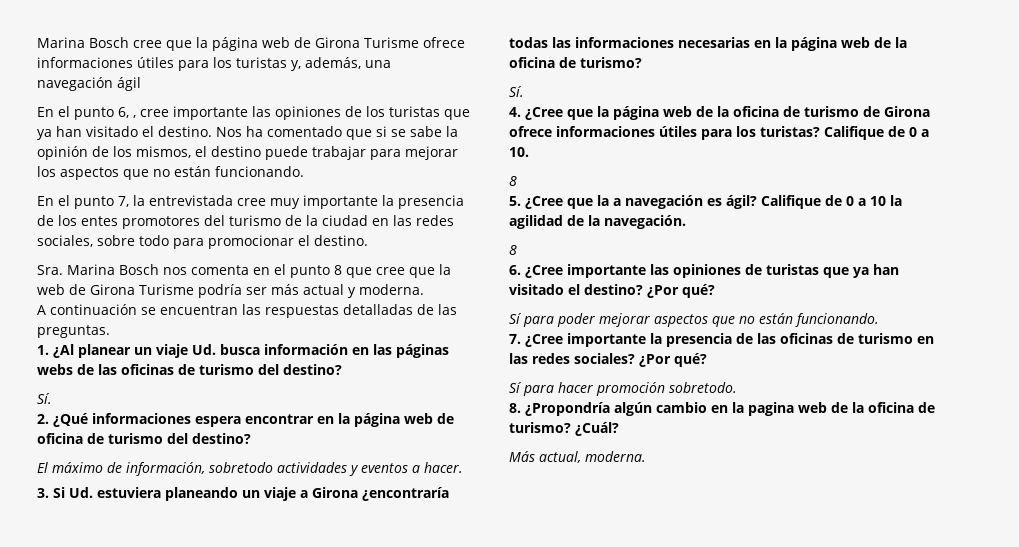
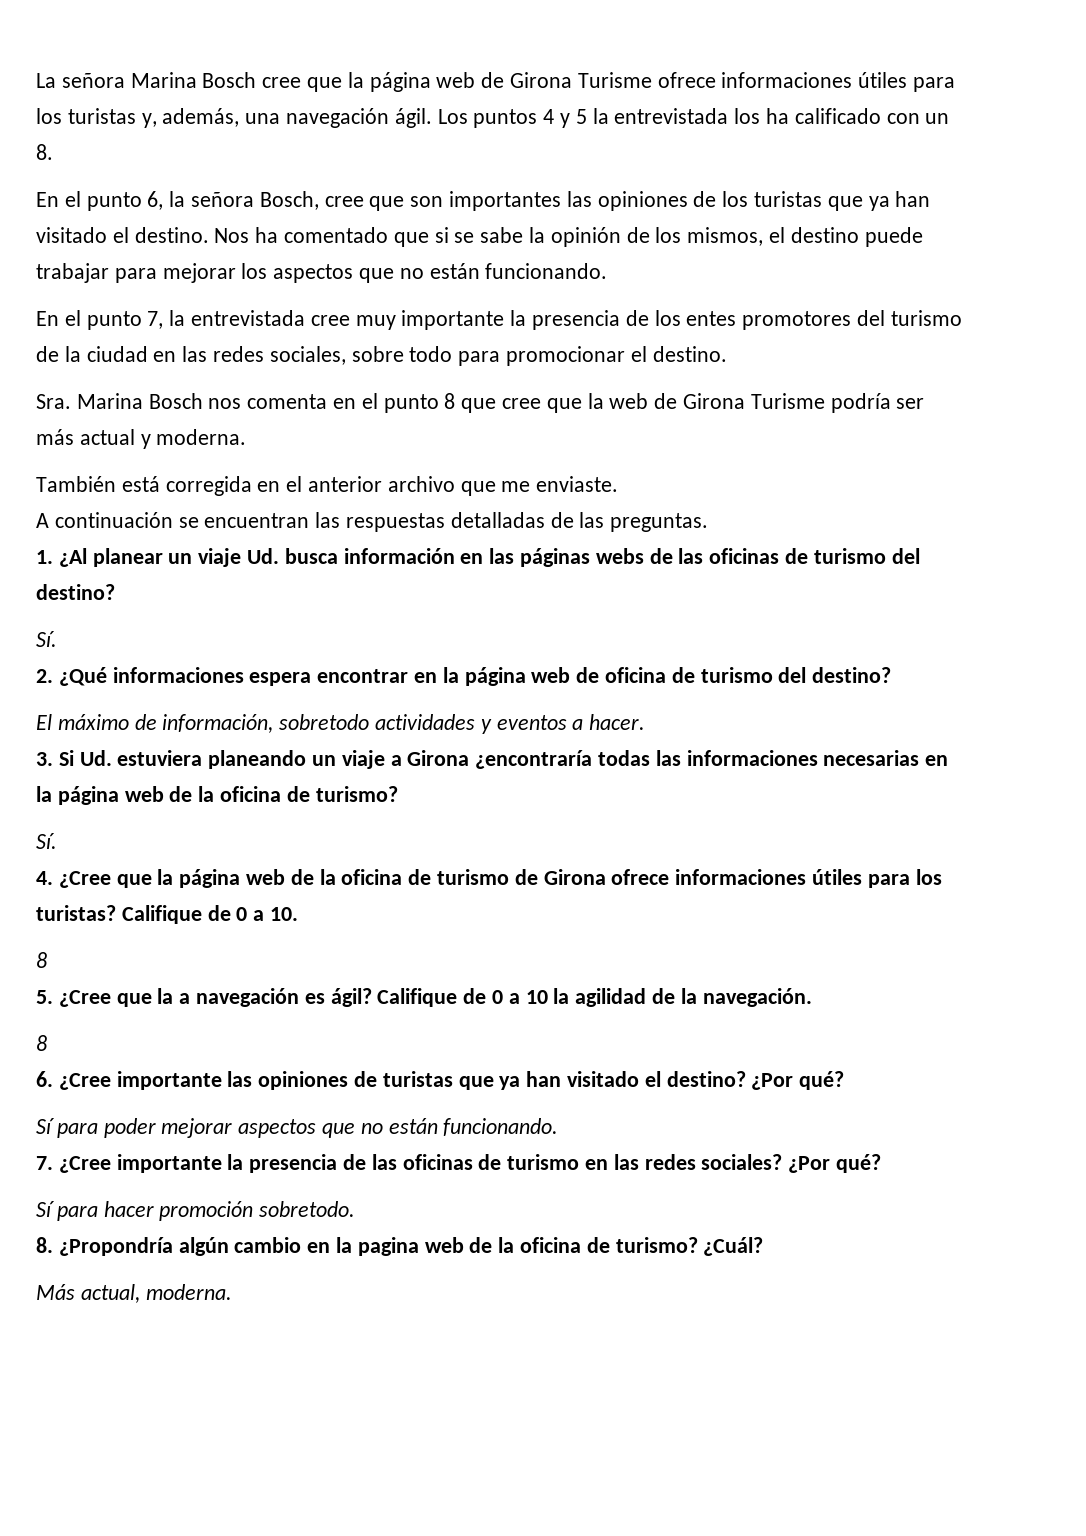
(37, 42) none -> [36,73,125,88] La señora
[117,77,141,91] [37,106,248,120] ágil // En el punto 6, , cree importante -> [394,108,950,128] [36,144,53,160] [36,191,562,211] ágil. Los puntos 4 y 5 la entrevistada los ha calificado con un 8. // En el punto 6, la señora Bosch, cree que son importantes
(424, 289) none -> [36,476,619,496] // También está corregida en el anterior archivo que me enviaste.

